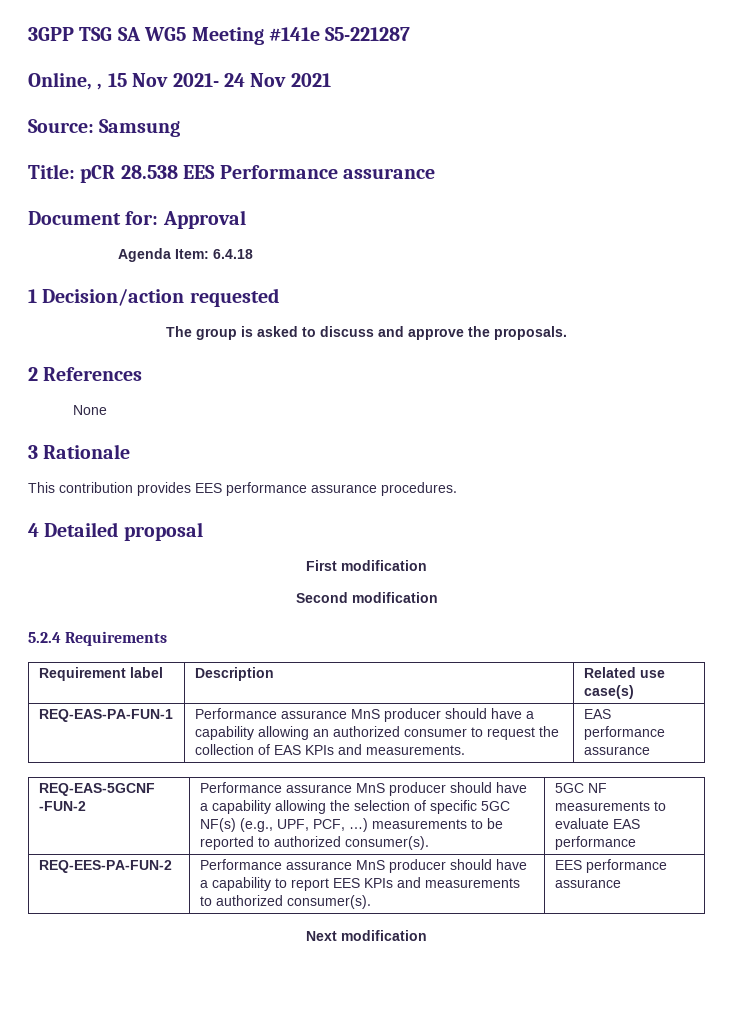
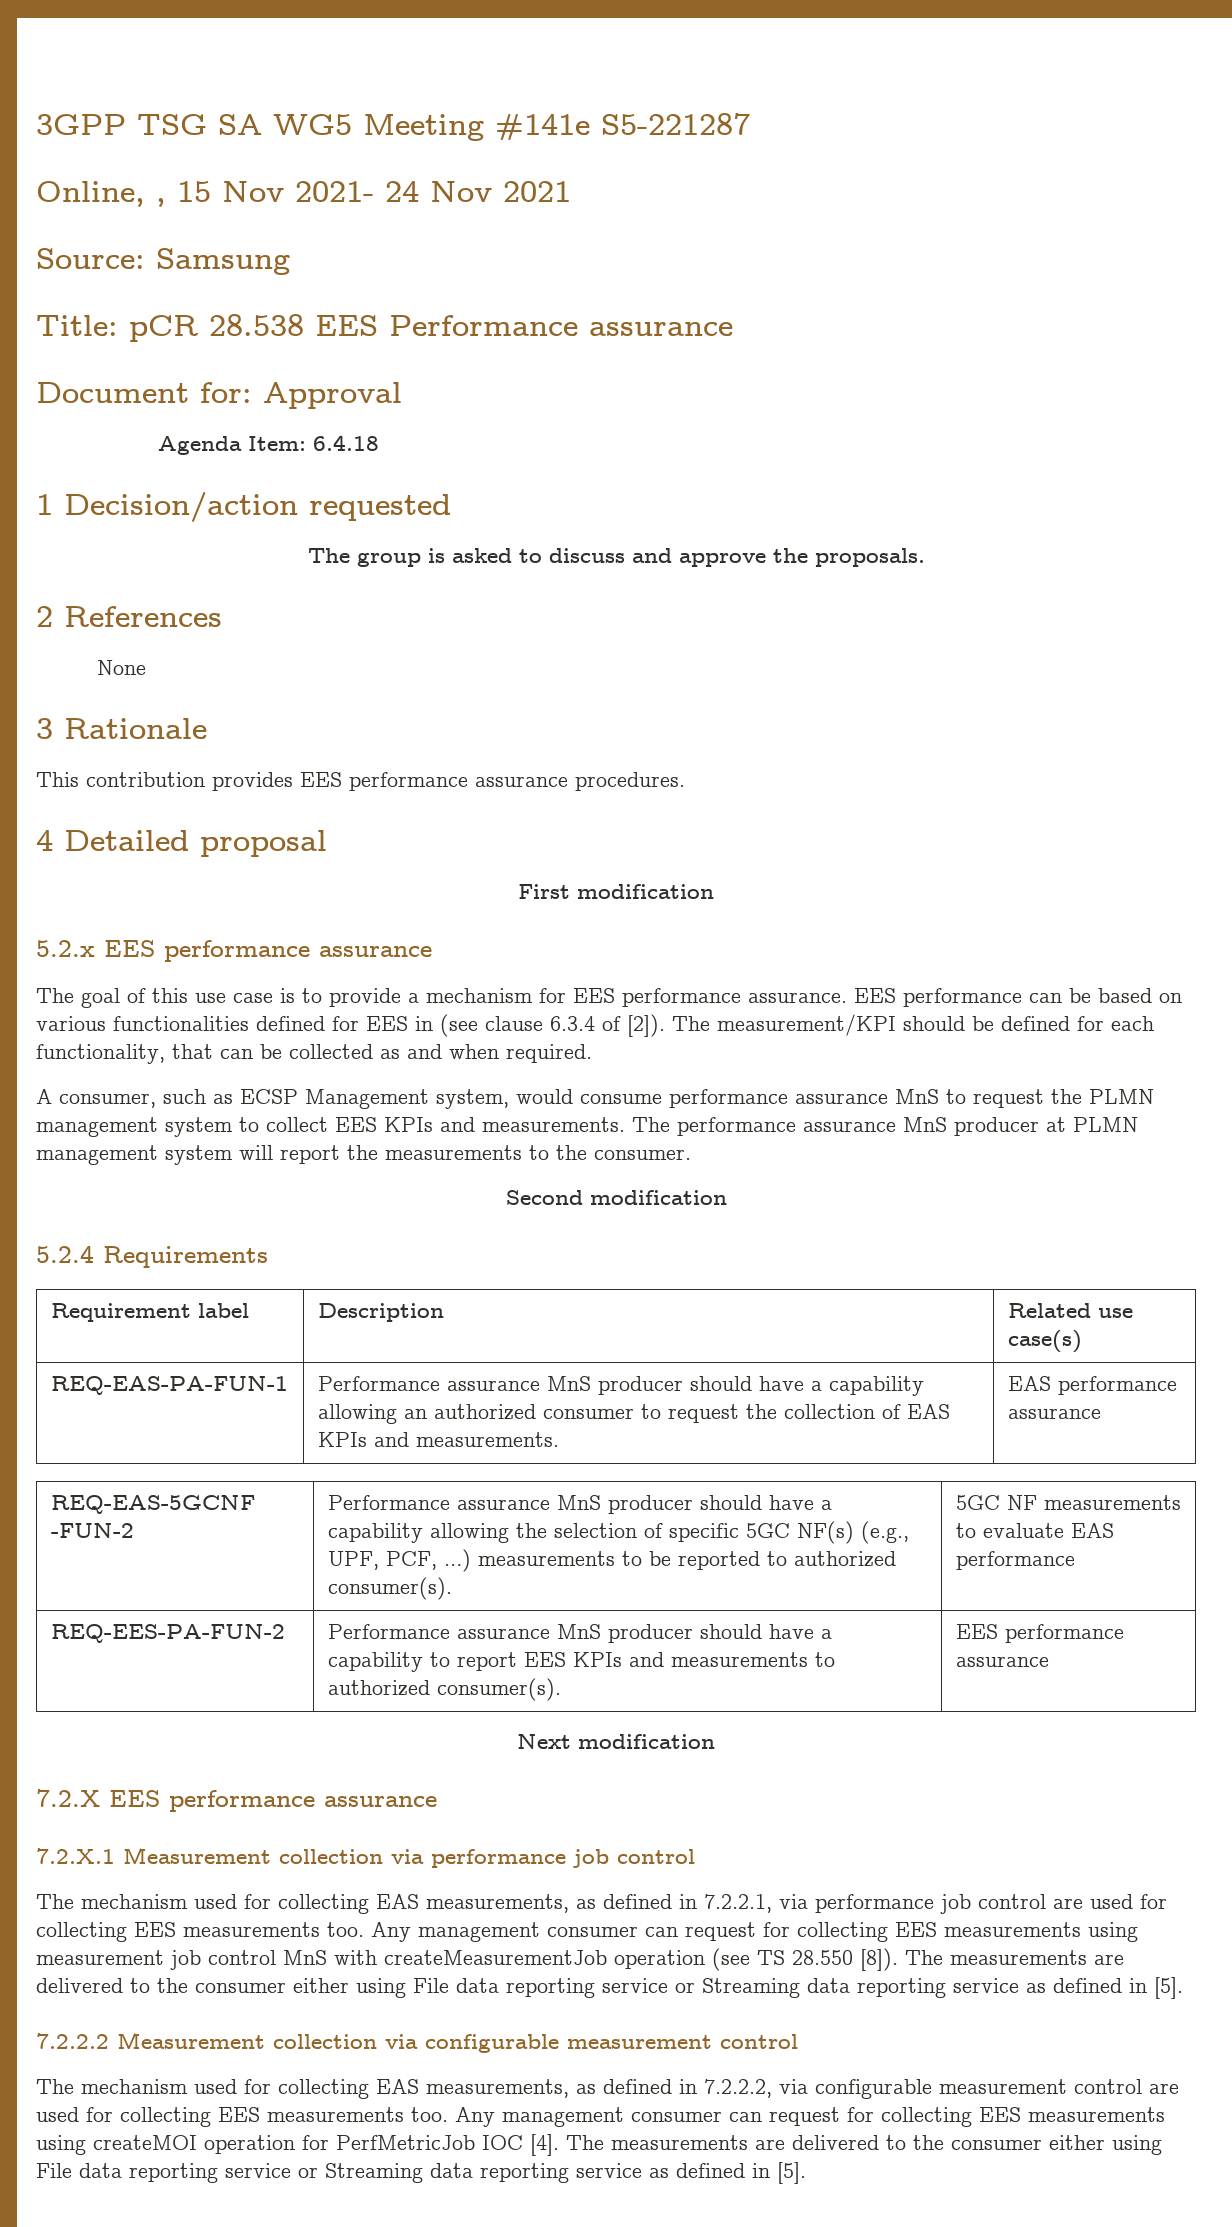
(427, 565) none -> [36,940,432,962] [36,988,1182,1008] [36,1014,1154,1037] [36,1044,592,1064] [36,1089,1154,1109] [36,1117,1138,1137] [36,1145,691,1165] // 5.2.x EES performance assurance // The goal of this use case is to provide a mechanism for EES performance assurance. EES performance can be based on various functionalities defined for EES in (see clause 6.3.4 of [2]). The measurement/KPI should be defined for each functionality, that can be collected as and when required. // A consumer, such as ECSP Management system, would consume performance assurance MnS to request the PLMN management system to collect EES KPIs and measurements. The performance assurance MnS producer at PLMN management system will report the measurements to the consumer.
(427, 935) none -> [36,1789,437,1812] [36,1847,695,1868] [36,1894,1167,1914] [36,1922,1138,1942] [36,1948,1124,1971] [36,1977,1183,1999] [36,2032,798,2053] [36,2079,1179,2099] [36,2107,1165,2127] [36,2134,1162,2156] [36,2162,806,2184] // 7.2.X EES performance assurance // 7.2.X.1 Measurement collection via performance job control // The mechanism used for collecting EAS measurements, as defined in 7.2.2.1, via performance job control are used for collecting EES measurements too. Any management consumer can request for collecting EES measurements using measurement job control MnS with createMeasurementJob operation (see TS 28.550 [8]). The measurements are delivered to the consumer either using File data reporting service or Streaming data reporting service as defined in [5]. // 7.2.2.2 Measurement collection via configurable measurement control // The mechanism used for collecting EAS measurements, as defined in 7.2.2.2, via configurable measurement control are used for collecting EES measurements too. Any management consumer can request for collecting EES measurements using createMOI operation for PerfMetricJob IOC [4]. The measurements are delivered to the consumer either using File data reporting service or Streaming data reporting service as defined in [5].

